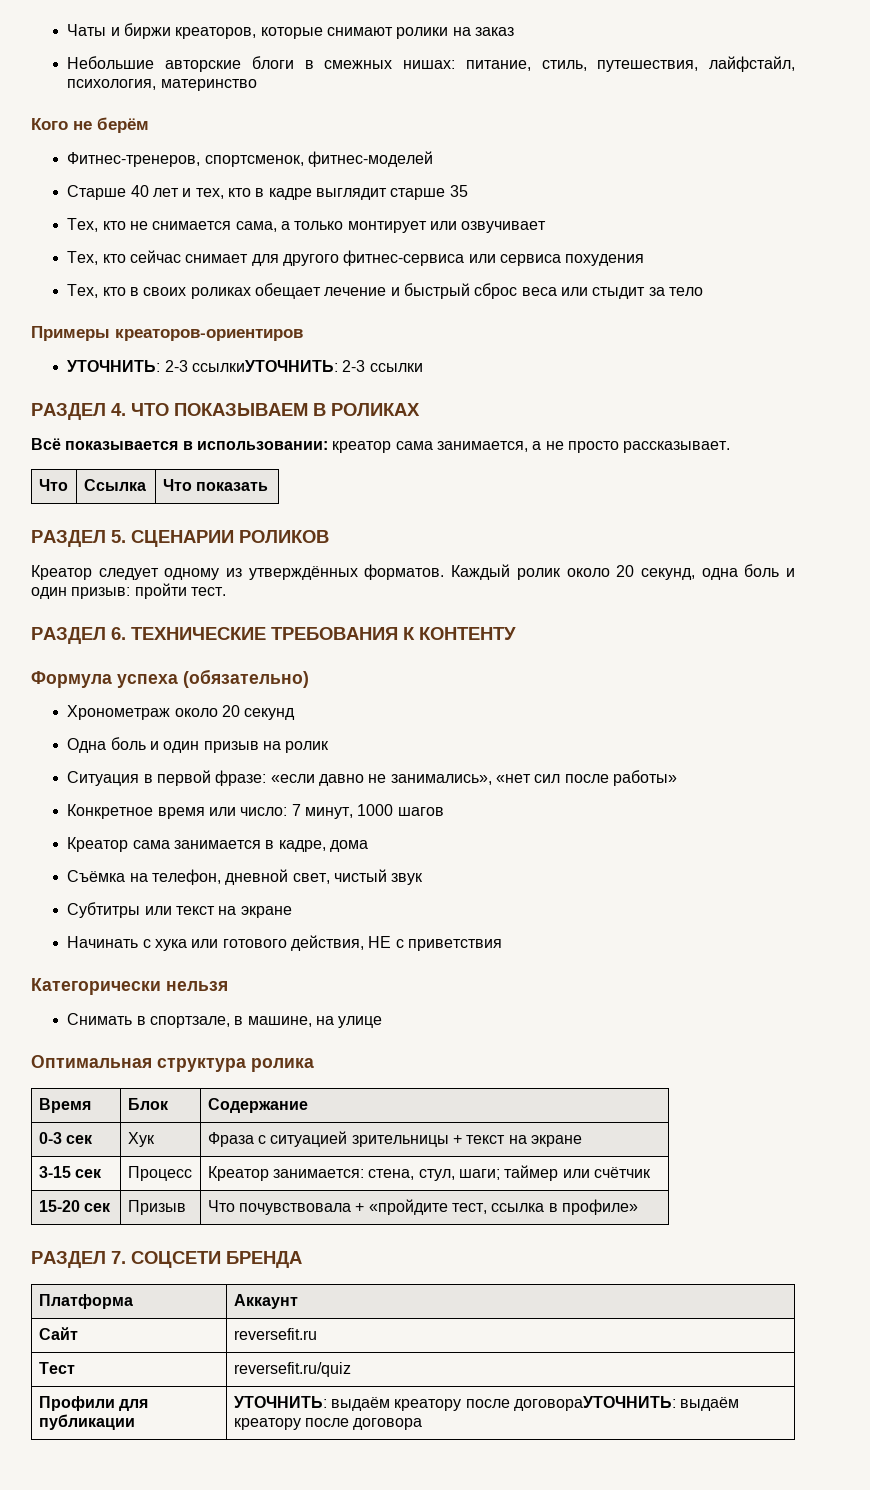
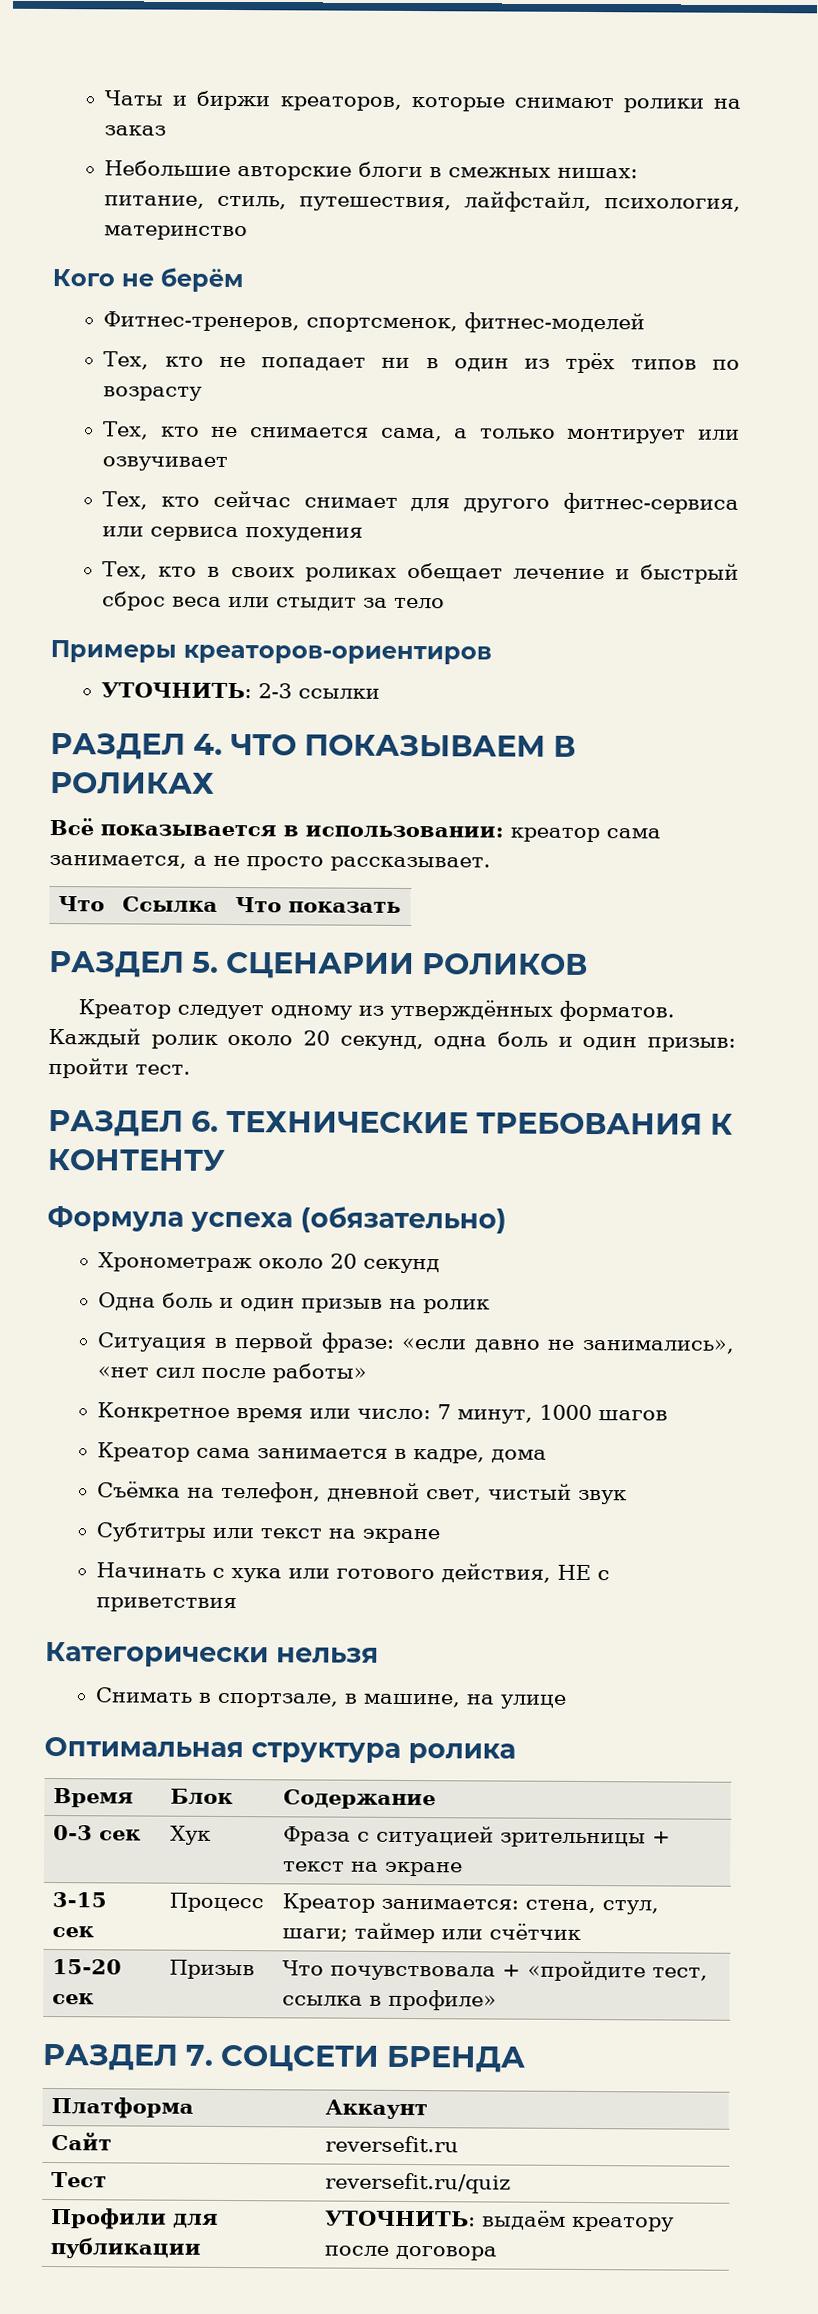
[67,185,468,200] Старше 40 лет и тех, кто в кадре выглядит старше 35 -> [103,351,740,374] [103,386,204,401] Тех, кто не попадает ни в один из трёх типов по возрасту
[192,360,366,372] ссылкиУТОЧНИТЬ: 2-3 -> (293, 691) none
[514,1396,740,1411] [233,1418,350,1430] договораУТОЧНИТЬ: выдаём креатору после -> (389, 2250) none

